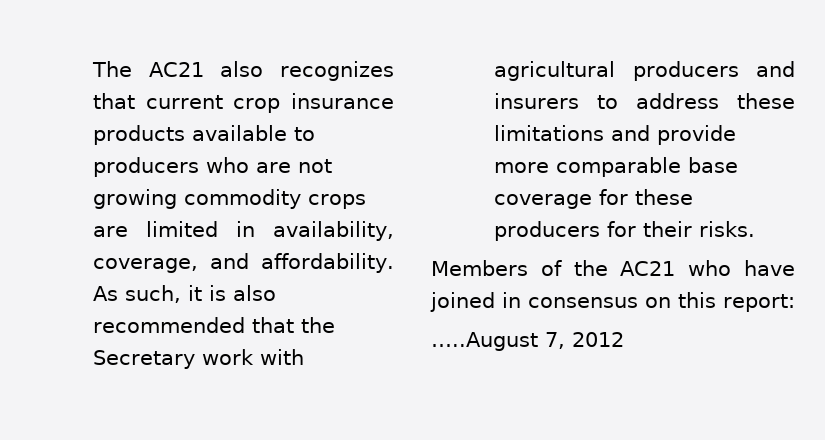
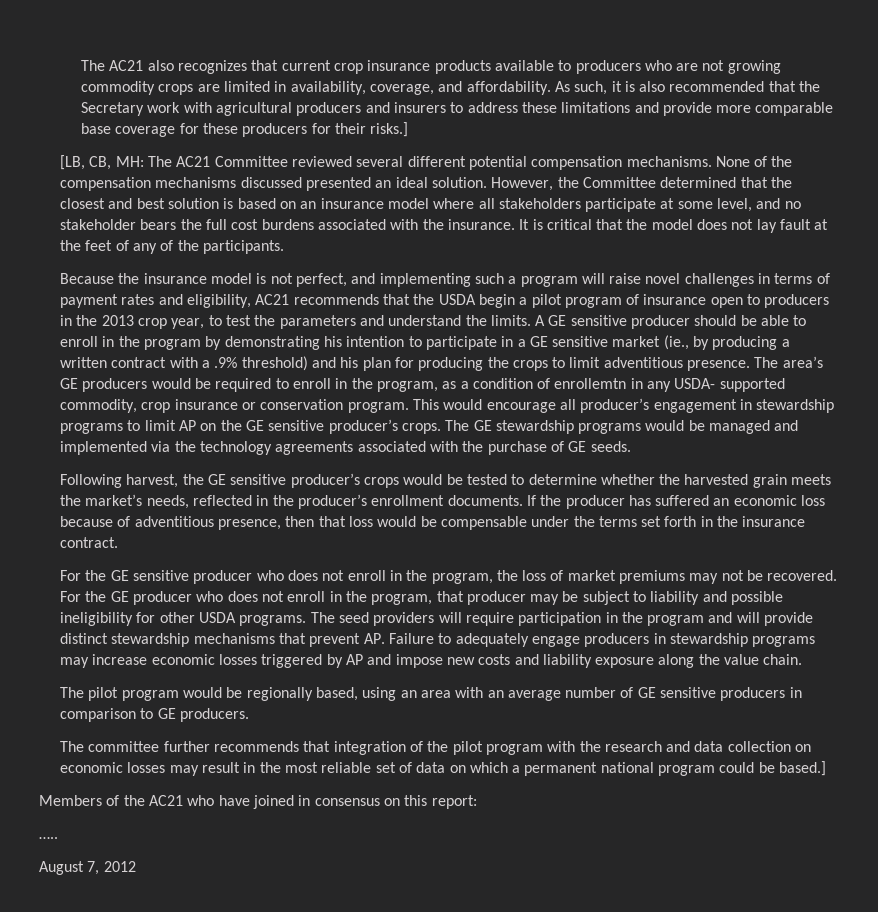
[699,221,756,237] risks. -> [370,122,409,137] [60,155,793,170] [60,177,792,191] [60,198,801,212] [60,219,829,233] [60,240,284,254] [60,273,830,287] [60,294,830,308] [60,315,807,329] [60,335,790,350] [60,356,823,371] [60,378,785,392] [60,398,835,413] [60,419,799,434] [60,441,631,455] [60,473,832,488] [60,494,826,509] [60,516,806,530] [60,537,119,548] [60,570,838,584] [60,591,784,605] [60,612,814,626] [60,633,816,647] [60,654,803,668] [60,687,802,701] [60,708,249,722] [60,741,812,755] [60,761,827,776] risks.] // [LB, CB, MH: The AC21 Committee reviewed several different potential compensation mechanisms. None of the compensation mechanisms discussed presented an ideal solution. However, the Committee determined that the closest and best solution is based on an insurance model where all stakeholders participate at some level, and no stakeholder bears the full cost burdens associated with the insurance. It is critical that the model does not lay fault at the feet of any of the participants. // Because the insurance model is not perfect, and implementing such a program will raise novel challenges in terms of payment rates and eligibility, AC21 recommends that the USDA begin a pilot program of insurance open to producers in the 2013 crop year, to test the parameters and understand the limits. A GE sensitive producer should be able to enroll in the program by demonstrating his intention to participate in a GE sensitive market (ie., by producing a written contract with a .9% threshold) and his plan for producing the crops to limit adventitious presence. The area’s GE producers would be required to enroll in the program, as a condition of enrollemtn in any USDA- supported commodity, crop insurance or conservation program. This would encourage all producer’s engagement in stewardship programs to limit AP on the GE sensitive producer’s crops. The GE stewardship programs would be managed and implemented via the technology agreements associated with the purchase of GE seeds. // Following harvest, the GE sensitive producer’s crops would be tested to determine whether the harvested grain meets the market’s needs, reflected in the producer’s enrollment documents. If the producer has suffered an economic loss because of adventitious presence, then that loss would be compensable under the terms set forth in the insurance contract. // For the GE sensitive producer who does not enroll in the program, the loss of market premiums may not be recovered. For the GE producer who does not enroll in the program, that producer may be subject to liability and possible ineligibility for other USDA programs. The seed providers will require participation in the program and will provide distinct stewardship mechanisms that prevent AP. Failure to adequately engage producers in stewardship programs may increase economic losses triggered by AP and impose new costs and liability exposure along the value chain. // The pilot program would be regionally based, using an area with an average number of GE sensitive producers in comparison to GE producers. // The committee further recommends that integration of the pilot program with the research and data collection on economic losses may result in the most reliable set of data on which a permanent national program could be based.]
[431,332,538,351] …..August -> [39,837,58,839] [39,861,84,875] ….. // August

